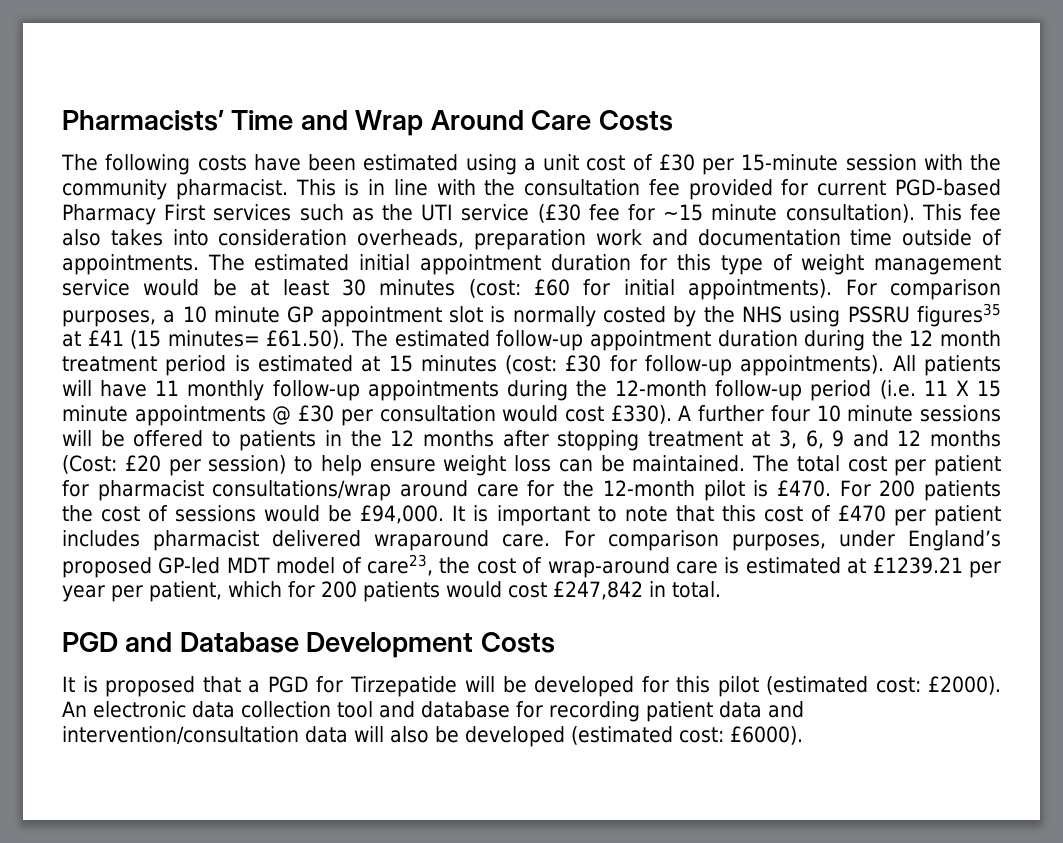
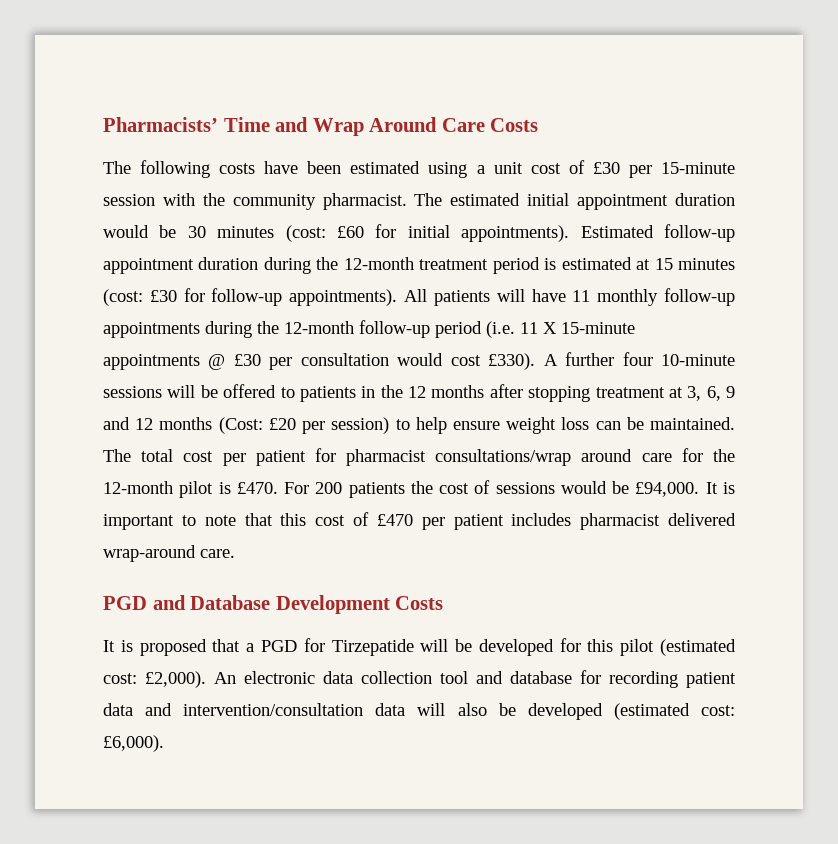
[295,179,1001,200] [62,204,1001,225] [62,229,1002,250] [62,254,199,275] This is in line with the consultation fee provided for current PGD-based Pharmacy First services such as the UTI service (£30 fee for ~15 minute consultation). This fee also takes into consideration overheads, preparation work and documentation time outside of appointments. -> (407, 201) none
[640,254,1002,275] [62,279,329,296] for this type of weight management service would be at least -> [103,225,177,238] would be
[845,279,1001,300] [62,303,1002,327] [62,330,490,349] For comparison purposes, a 10 minute GP appointment slot is normally costed by the NHS using PSSRU figures35 at £41 (15 minutes= £61.50). The estimated -> [580,225,654,238] Estimated
[909,330,1002,347] 12 month -> [343,257,414,270] 12-month
[976,380,1001,397] [62,405,128,422] 15 minute -> [561,322,635,334] 15-minute
[816,405,914,422] 10 minute -> [661,354,735,366] 10-minute
[374,530,490,551] wraparound -> [103,545,196,562] wrap-around
[563,530,1001,551] [62,554,1001,578] [62,581,721,602] For comparison purposes, under England’s proposed GP-led MDT model of care23, the cost of wrap-around care is estimated at £1239.21 per year per patient, which for 200 patients would cost £247,842 in total. -> (235, 553) none
[928,676,1001,695] £2000). -> [145,671,206,688] £2,000).
[730,726,803,745] £6000). -> [103,735,164,752] £6,000).

